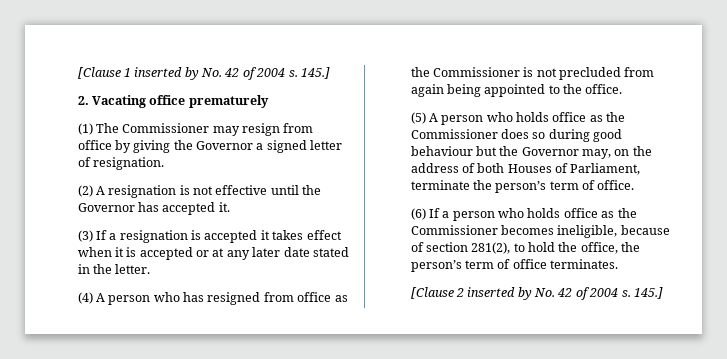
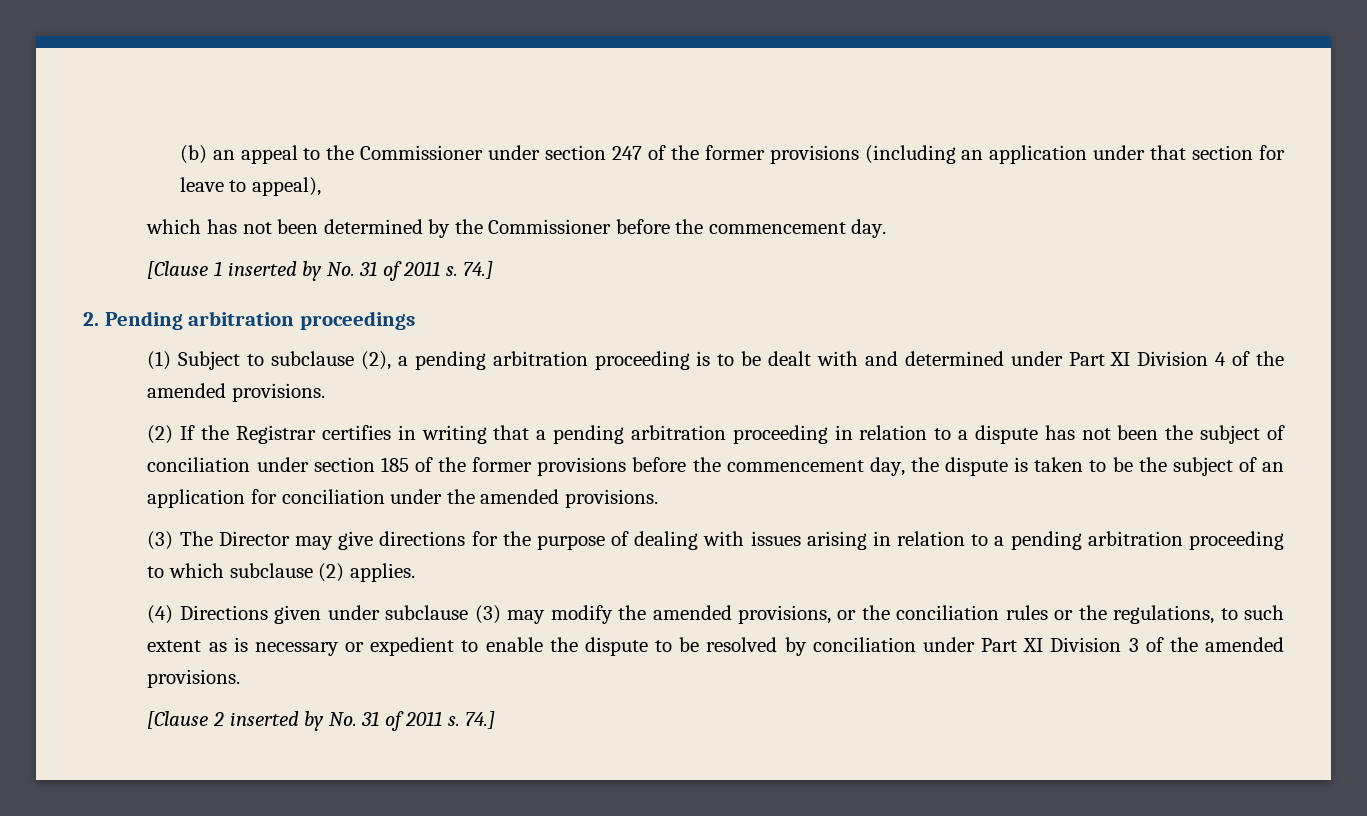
(77, 73) none -> [179,145,1285,164] [179,177,321,196] [146,219,887,238] (b) an appeal to the Commissioner under section 247 of the former provisions (including an application under that section for leave to appeal), // which has not been determined by the Commissioner before the commencement day. //
[224,67,330,80] [77,95,269,108] [77,123,314,136] [77,140,343,153] [77,157,164,170] [77,185,322,198] [77,202,230,215] [77,230,342,243] [77,247,349,260] [77,264,151,274] [77,292,348,305] [410,67,655,80] [410,84,623,97] [410,112,626,125] [410,129,623,142] [410,146,652,159] [410,163,641,175] [410,180,635,193] [410,208,637,221] [410,225,670,238] [410,242,641,254] [410,259,619,272] 42 of 2004 s. 145.] // 2. Vacating office prematurely // (1) The Commissioner may resign from office by giving the Governor a signed letter of resignation. // (2) A resignation is not effective until the Governor has accepted it. // (3) If a resignation is accepted it takes effect when it is accepted or at any later date stated in the letter. // (4) A person who has resigned from office as the Commissioner is not precluded from again being appointed to the office. // (5) A person who holds office as the Commissioner does so during good behaviour but the Governor may, on the address of both Houses of Parliament, terminate the person’s term of office. // (6) If a person who holds office as the Commissioner becomes ineligible, because of section 281(2), to hold the office, the person’s term of office terminates. -> [359,261,494,281] [83,311,415,330] [147,351,1284,370] [147,383,325,402] [147,425,1285,444] [147,457,1285,476] [147,489,658,508] [147,531,1284,550] [147,563,415,582] [147,605,1285,624] [147,637,1285,656] [147,669,241,688] 31 of 2011 s. 74.] // 2. Pending arbitration proceedings // (1) Subject to subclause (2), a pending arbitration proceeding is to be dealt with and determined under Part XI Division 4 of the amended provisions. // (2) If the Registrar certifies in writing that a pending arbitration proceeding in relation to a dispute has not been the subject of conciliation under section 185 of the former provisions before the commencement day, the dispute is taken to be the subject of an application for conciliation under the amended provisions. // (3) The Director may give directions for the purpose of dealing with issues arising in relation to a pending arbitration proceeding to which subclause (2) applies. // (4) Directions given under subclause (3) may modify the amended provisions, or the conciliation rules or the regulations, to such extent as is necessary or expedient to enable the dispute to be resolved by conciliation under Part XI Division 3 of the amended provisions.
[557,287,663,300] 42 of 2004 s. 145.] -> [361,711,496,731] 31 of 2011 s. 74.]

